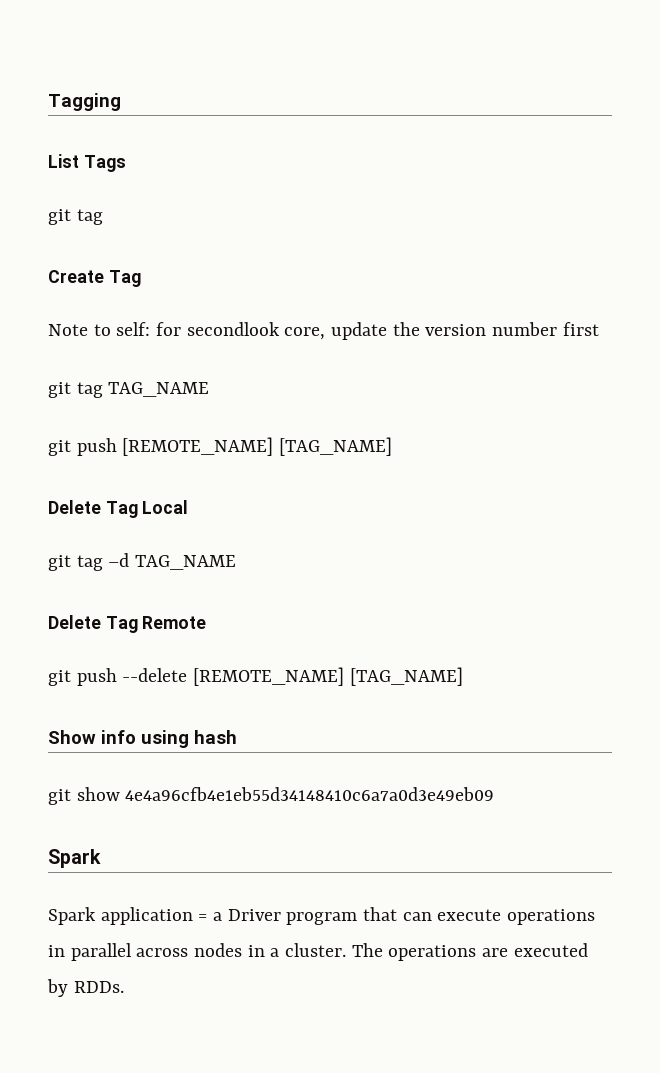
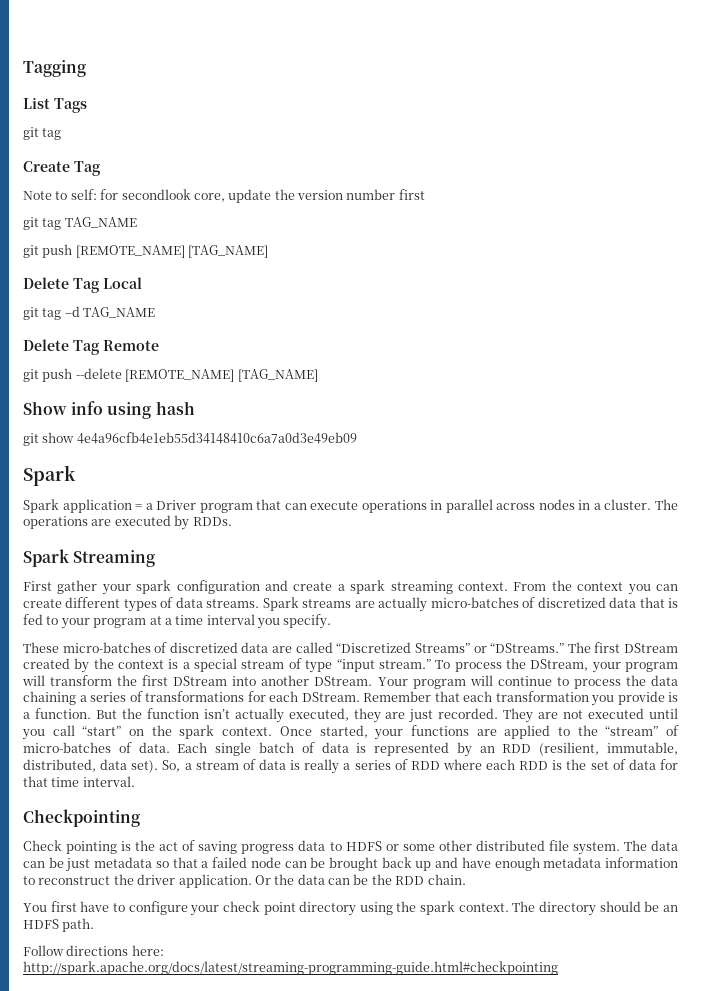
(124, 987) none -> [23,549,156,567] [23,580,678,595] [23,597,678,612] [23,614,332,629] [23,642,679,653] [23,658,679,673] [22,675,679,689] [23,691,678,706] [23,708,678,723] [22,725,679,740] [23,742,678,757] [23,759,678,774] [23,776,135,787] [23,809,140,827] [23,840,678,855] [23,857,678,872] [23,874,466,888] [23,901,678,916] [23,918,95,932] [23,945,164,956] [23,961,558,975] // Spark Streaming // First gather your spark configuration and create a spark streaming context. From the context you can create different types of data streams. Spark streams are actually micro-batches of discretized data that is fed to your program at a time interval you specify. // These micro-batches of discretized data are called “Discretized Streams” or “DStreams.” The first DStream created by the context is a special stream of type “input stream.” To process the DStream, your program will transform the first DStream into another DStream. Your program will continue to process the data chaining a series of transformations for each DStream. Remember that each transformation you provide is a function. But the function isn’t actually executed, they are just recorded. They are not executed until you call “start” on the spark context. Once started, your functions are applied to the “stream” of micro-batches of data. Each single batch of data is represented by an RDD (resilient, immutable, distributed, data set). So, a stream of data is really a series of RDD where each RDD is the set of data for that time interval. // Checkpointing // Check pointing is the act of saving progress data to HDFS or some other distributed file system. The data can be just metadata so that a failed node can be brought back up and have enough metadata information to reconstruct the driver application. Or the data can be the RDD chain. // You first have to configure your check point directory using the spark context. The directory should be an HDFS path. // Follow directions here: http://spark.apache.org/docs/latest/streaming-programming-guide.html#checkpointing

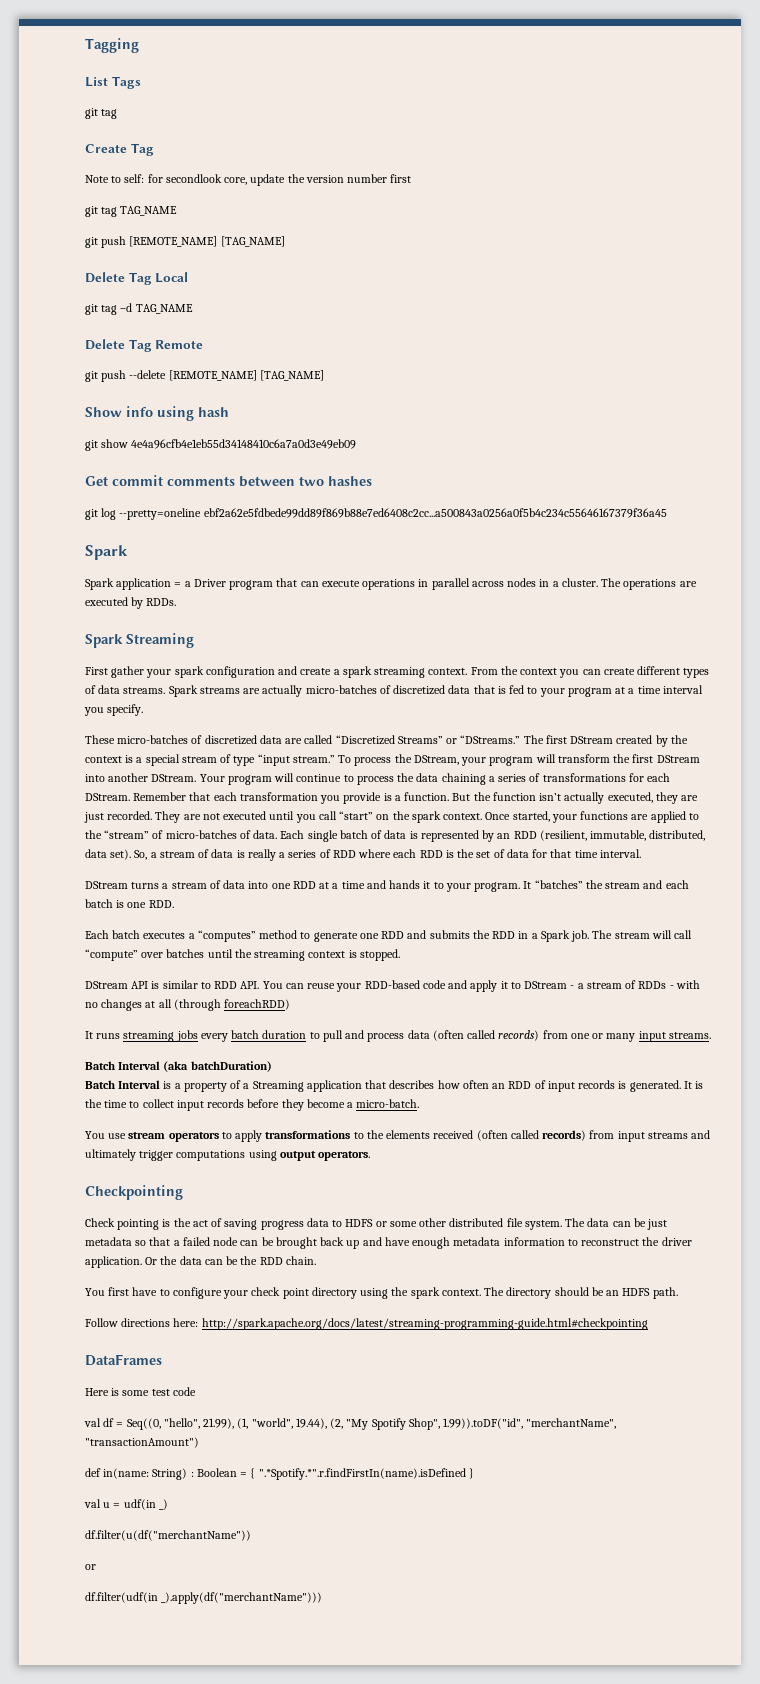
(357, 438) none -> [85,475,372,487] [85,508,667,520] // Get commit comments between two hashes // git log --pretty=oneline ebf2a62e5fdbede99dd89f869b88e7ed6408c2cc...a500843a0256a0f5b4c234c55646167379f36a45
(135, 781) none -> [85,880,689,892] [85,899,174,908] [85,930,693,942] [85,949,400,961] [85,980,700,992] [85,999,291,1011] [85,1030,711,1042] [85,1061,272,1072] [85,1080,704,1092] [85,1099,420,1111] [85,1130,711,1142] [85,1149,371,1161] // DStream turns a stream of data into one RDD at a time and hands it to your program. It “batches” the stream and each batch is one RDD. // Each batch executes a “computes” method to generate one RDD and submits the RDD in a Spark job. The stream will call “compute” over batches until the streaming context is stopped. // DStream API is similar to RDD API. You can reuse your RDD-based code and apply it to DStream - a stream of RDDs - with no changes at all (through foreachRDD) // It runs streaming jobs every batch duration to pull and process data (often called records) from one or many input streams. // Batch Interval (aka batchDuration) // Batch Interval is a property of a Streaming application that describes how often an RDD of input records is generated. It is the time to collect input records before they become a micro-batch. // You use stream operators to apply transformations to the elements received (often called records) from input streams and ultimately trigger computations using output operators.
(558, 968) none -> [85,1354,162,1366] [85,1387,196,1396] [84,1418,617,1430] [85,1437,199,1448] [85,1468,474,1480] [84,1499,168,1510] [85,1530,251,1541] [85,1564,96,1570] [85,1592,323,1604] // DataFrames // Here is some test code // val df = Seq((0, "hello", 21.99), (1, "world", 19.44), (2, "My Spotify Shop", 1.99)).toDF("id", "merchantName", "transactionAmount") // def in(name: String) : Boolean = { ".*Spotify.*".r.findFirstIn(name).isDefined } // val u = udf(in _) // df.filter(u(df("merchantName")) // or // df.filter(udf(in _).apply(df("merchantName")))

